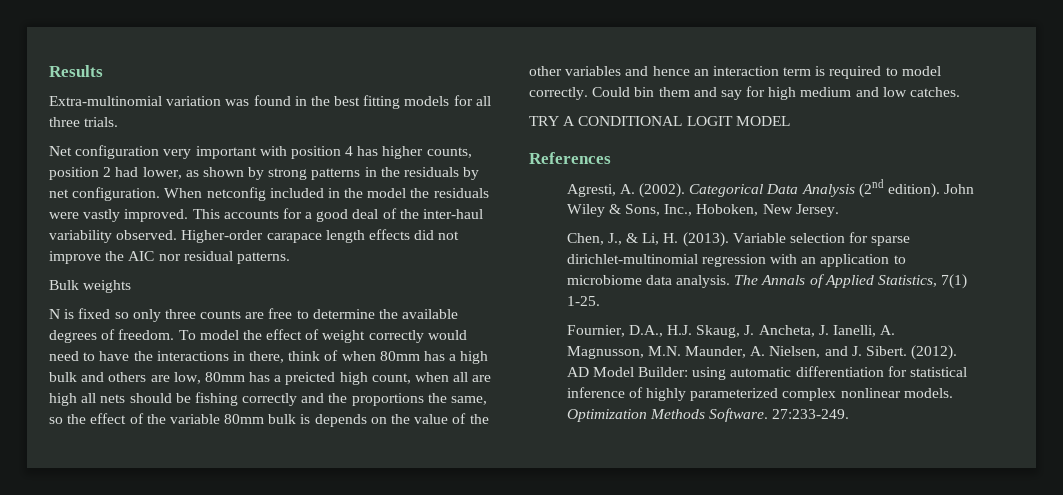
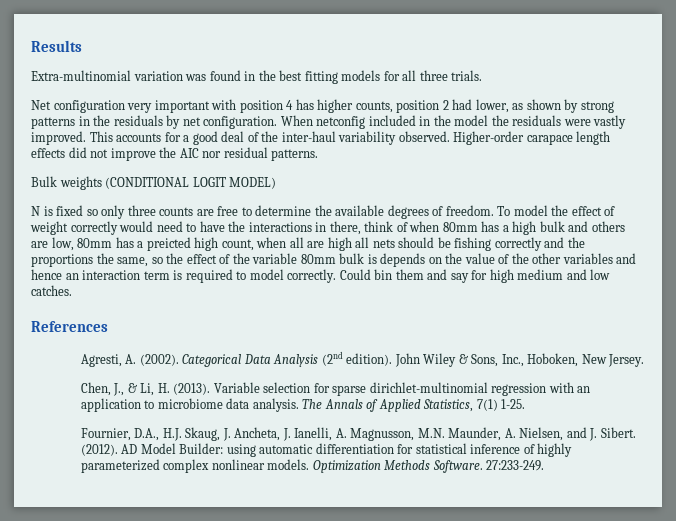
(132, 286) none -> [105,177,277,189] (CONDITIONAL LOGIT MODEL)
[529,116,790,126] // TRY A CONDITIONAL LOGIT MODEL -> (72, 290) none

